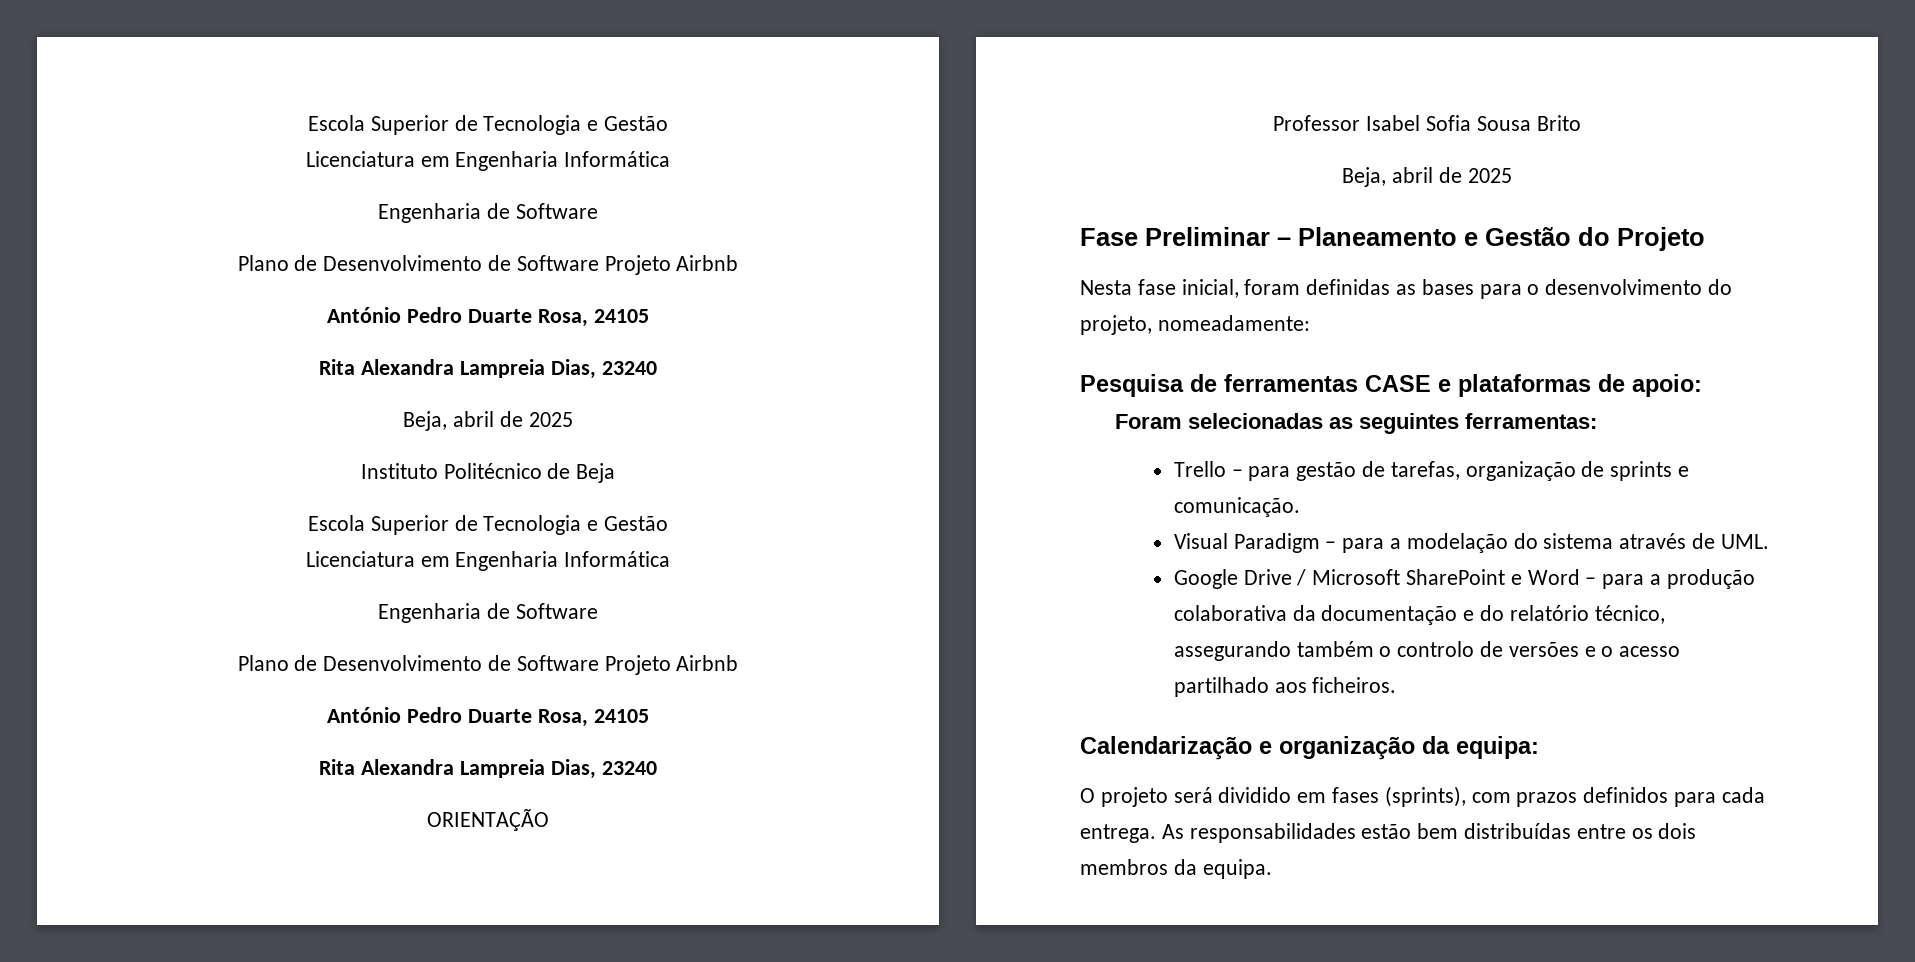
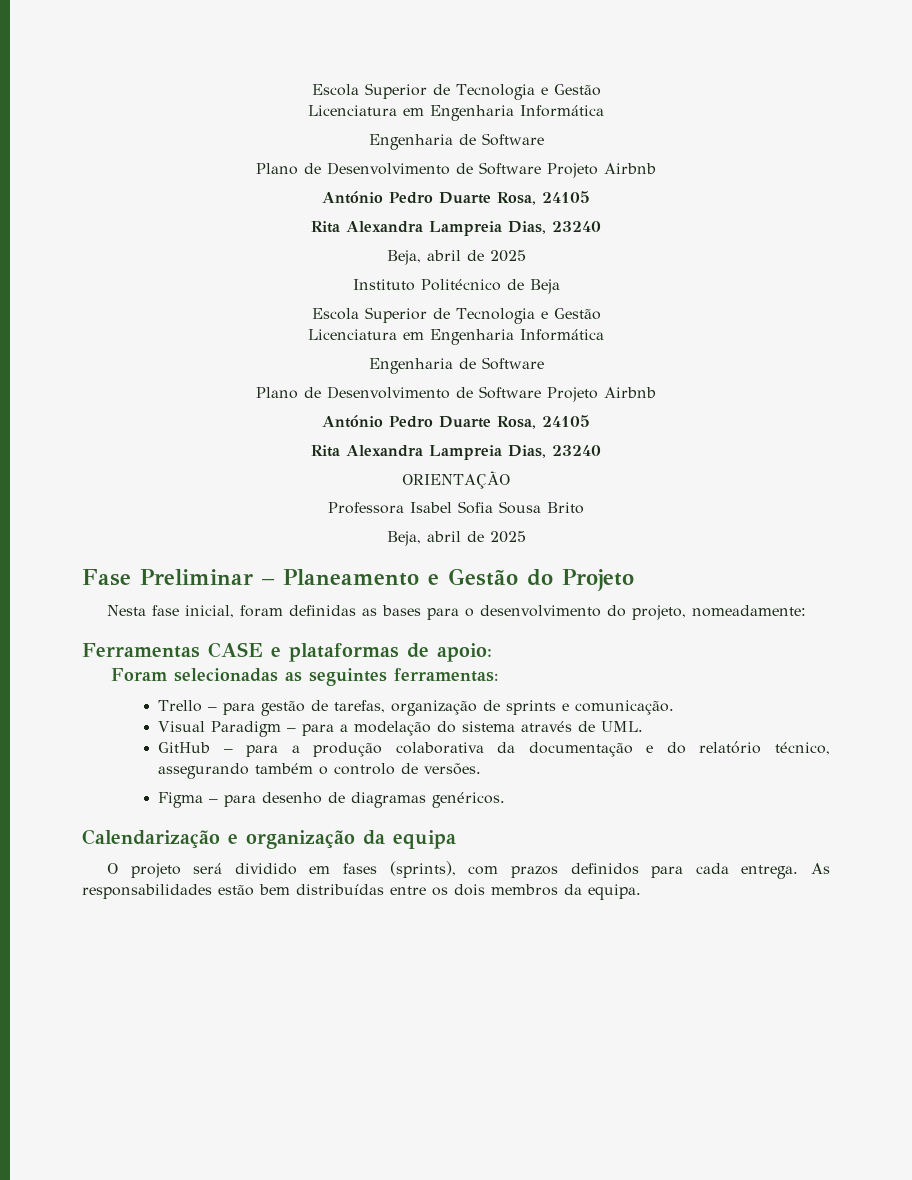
[1273,115,1361,131] Professor -> [328,502,404,514] Professora
[1080,374,1358,397] Pesquisa de ferramentas -> [82,643,200,658] Ferramentas
[1173,569,1580,589] Google Drive / Microsoft SharePoint e Word -> [158,742,211,753] GitHub
[1508,642,1681,657] [1173,677,1397,697] versões e o acesso partilhado aos ficheiros. -> [424,763,482,775] [158,792,506,808] versões. // Figma – para desenho de diagramas genéricos.
[1456,736,1539,759] equipa: -> [393,830,456,849] equipa

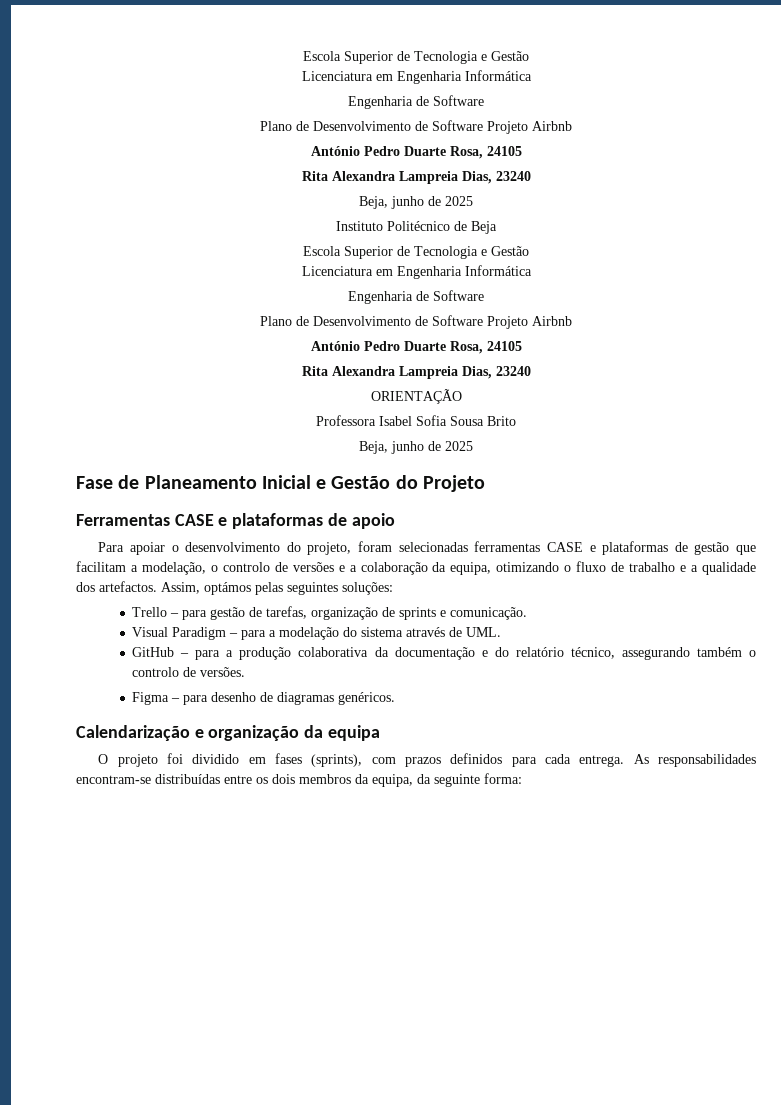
[426,250,461,261] abril -> [391,196,424,209] junho
[426,531,461,542] abril -> [391,441,424,454] junho
[140,569,419,586] Preliminar – Planeamento -> [118,475,311,489] de Planeamento Inicial
[106,605,806,620] // Nesta fase inicial, foram definidas as bases para o desenvolvimento do projeto, nomeadamente: -> (485, 483) none
[437,643,492,662] [111,668,499,686] apoio: // Foram selecionadas as seguintes ferramentas: -> [351,513,395,529] [98,541,756,555] [76,561,757,575] [76,581,393,595] apoio // Para apoiar o desenvolvimento do projeto, foram selecionadas ferramentas CASE e plataformas de gestão que facilitam a modelação, o controlo de versões e a colaboração da equipa, otimizando o fluxo de trabalho e a qualidade dos artefactos. Assim, optámos pelas seguintes soluções:
[193,863,223,874] será -> [167,753,184,764] foi
[218,884,290,896] estão bem -> [76,775,151,784] encontram-se
[588,884,641,900] equipa. -> [372,773,522,787] equipa, da seguinte forma:

